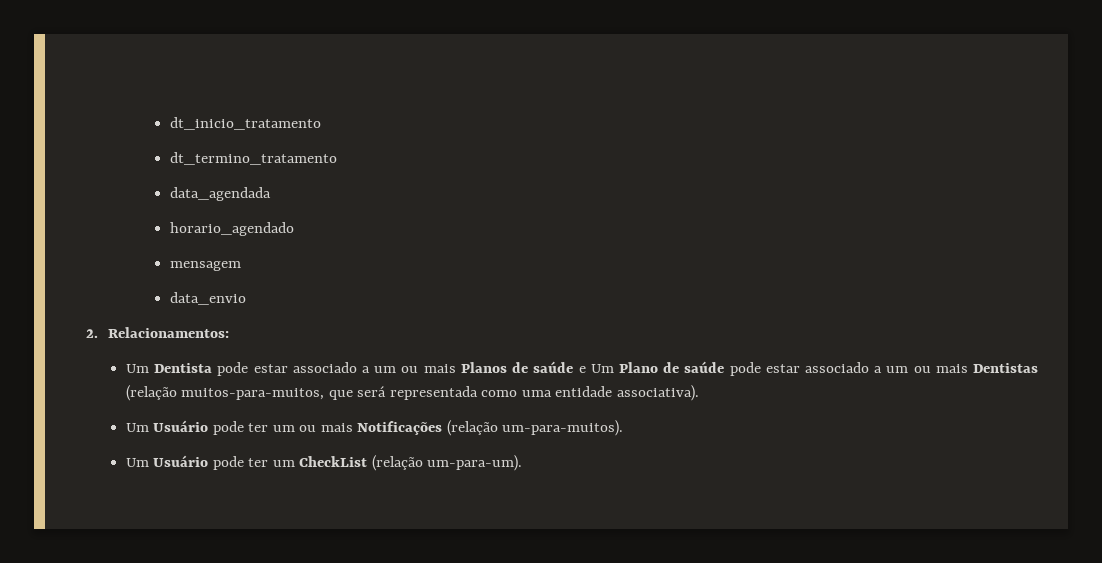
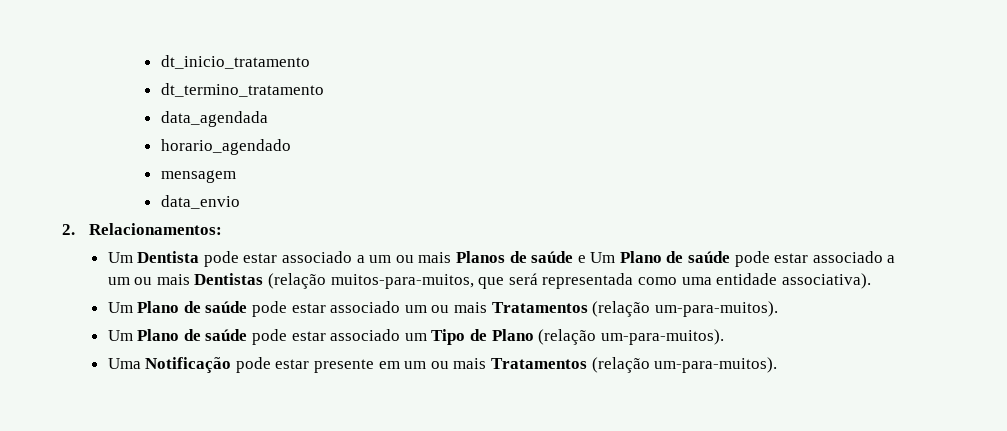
[153,420,443,435] Usuário pode ter um ou mais Notificações -> [137,301,588,317] Plano de saúde pode estar associado um ou mais Tratamentos
[153,455,523,471] Usuário pode ter um CheckList (relação um-para-um). -> [137,329,724,345] [107,357,778,373] Plano de saúde pode estar associado um Tipo de Plano (relação um-para-muitos). // Uma Notificação pode estar presente em um ou mais Tratamentos (relação um-para-muitos).

